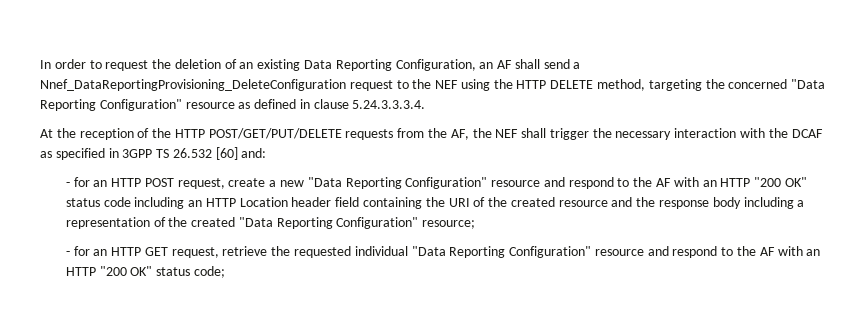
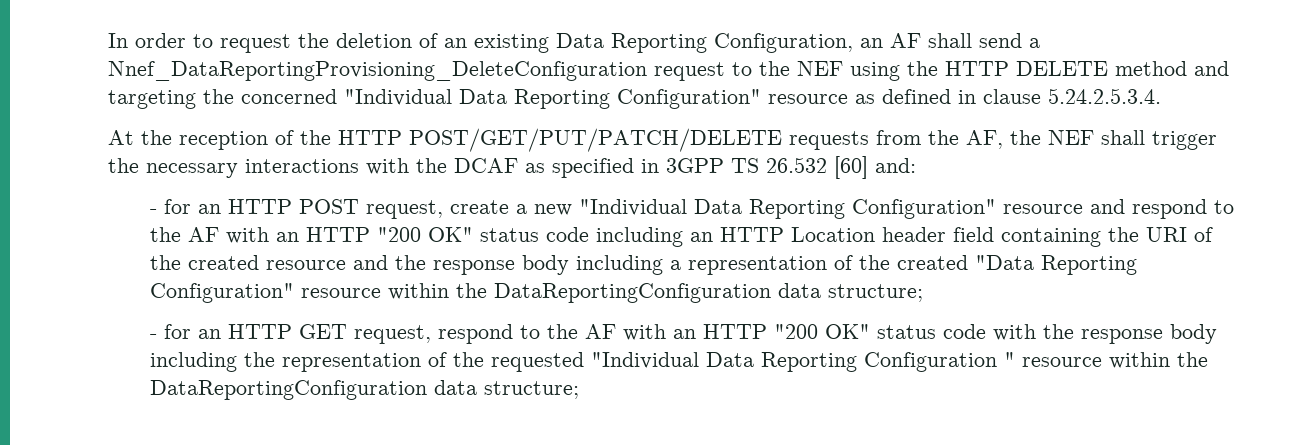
[597,79,646,91] method, -> [1115,61,1229,76] method and
[791,79,826,89] "Data -> [344,89,507,106] "Individual Data
[352,100,426,109] 5.24.3.3.3.4. -> [1048,88,1161,104] 5.24.2.5.3.4.
[208,128,342,139] POST/GET/PUT/DELETE -> [409,128,782,152] POST/GET/PUT/PATCH/DELETE
[674,128,737,138] interaction -> [245,159,359,173] interactions
[307,177,342,187] "Data -> [578,199,742,216] "Individual Data
[422,220,476,229] resource; -> [300,283,923,303] resource within the DataReportingConfiguration data structure;
[222,246,669,258] retrieve the requested individual "Data Reporting Configuration" resource and -> (431, 334) none
[193,266,225,278] code; -> [942,324,1217,344] [149,352,1208,372] [149,380,579,400] code with the response body including the representation of the requested "Individual Data Reporting Configuration " resource within the DataReportingConfiguration data structure;

